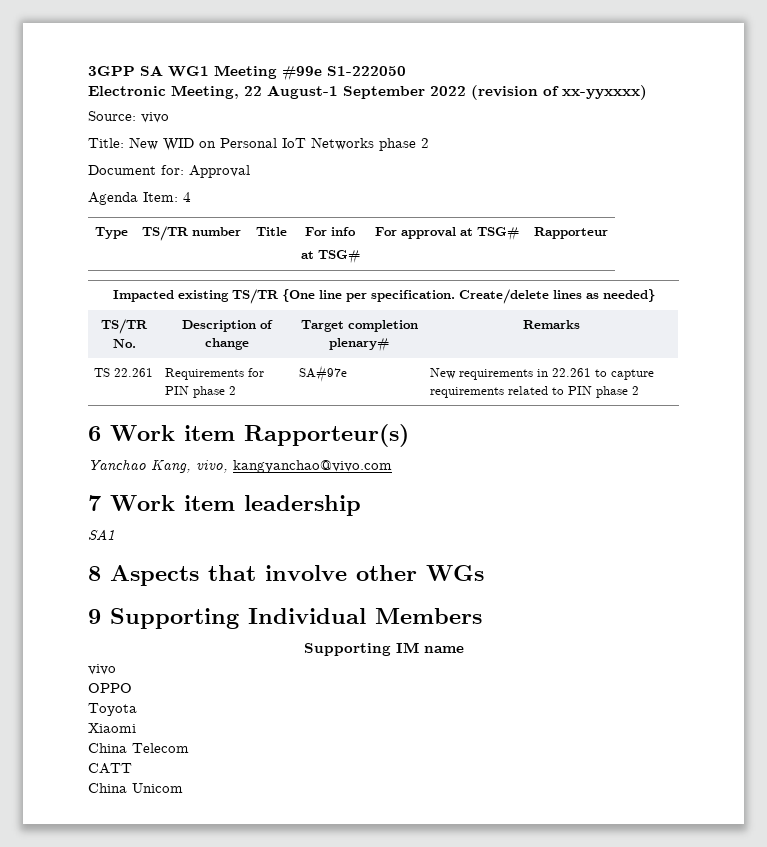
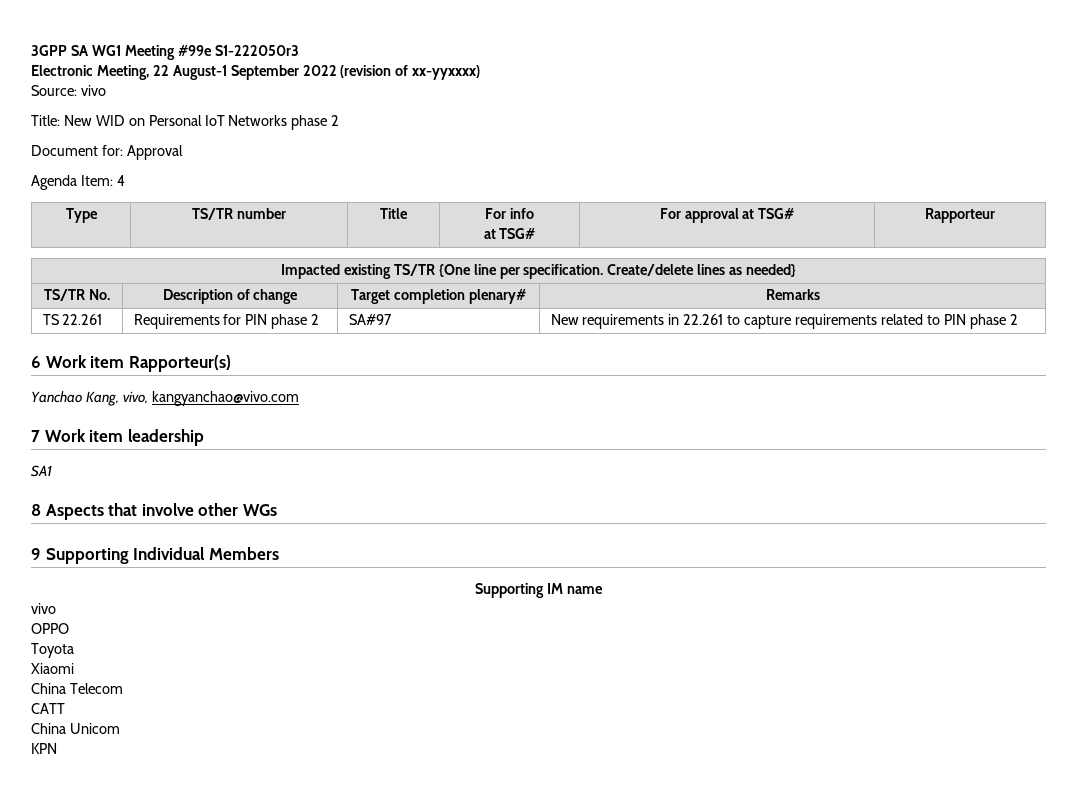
[327,66,406,76] S1-222050 -> [214,45,299,56] S1-222050r3
[299,365,348,382] SA#97e -> [348,314,392,325] SA#97
(183, 788) none -> [31,743,57,754] // KPN

